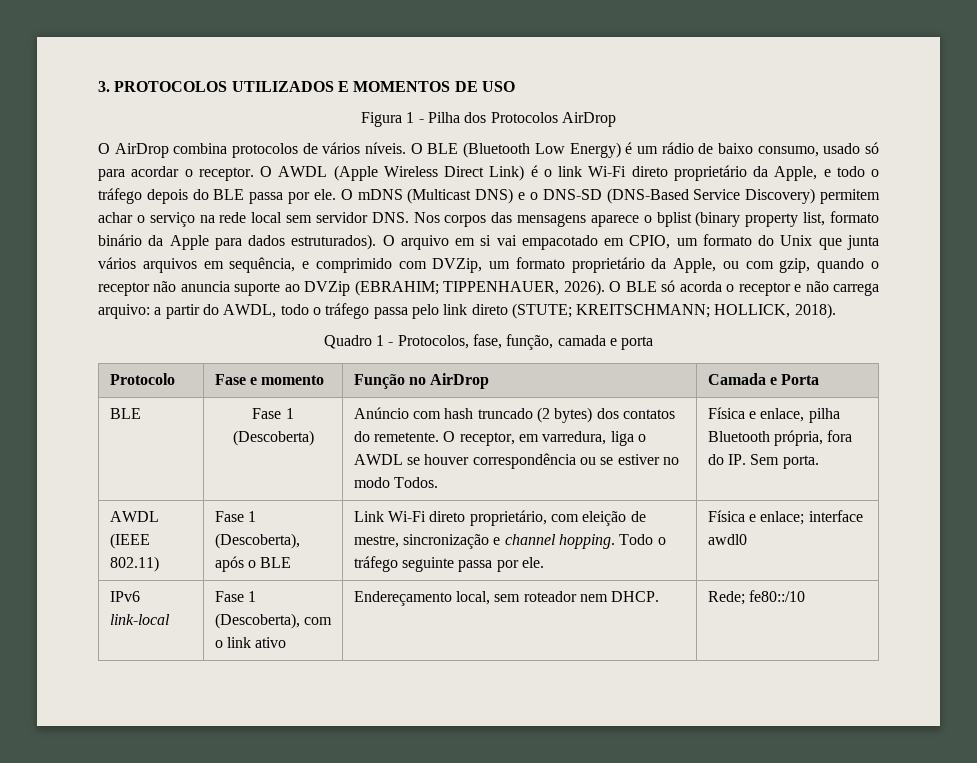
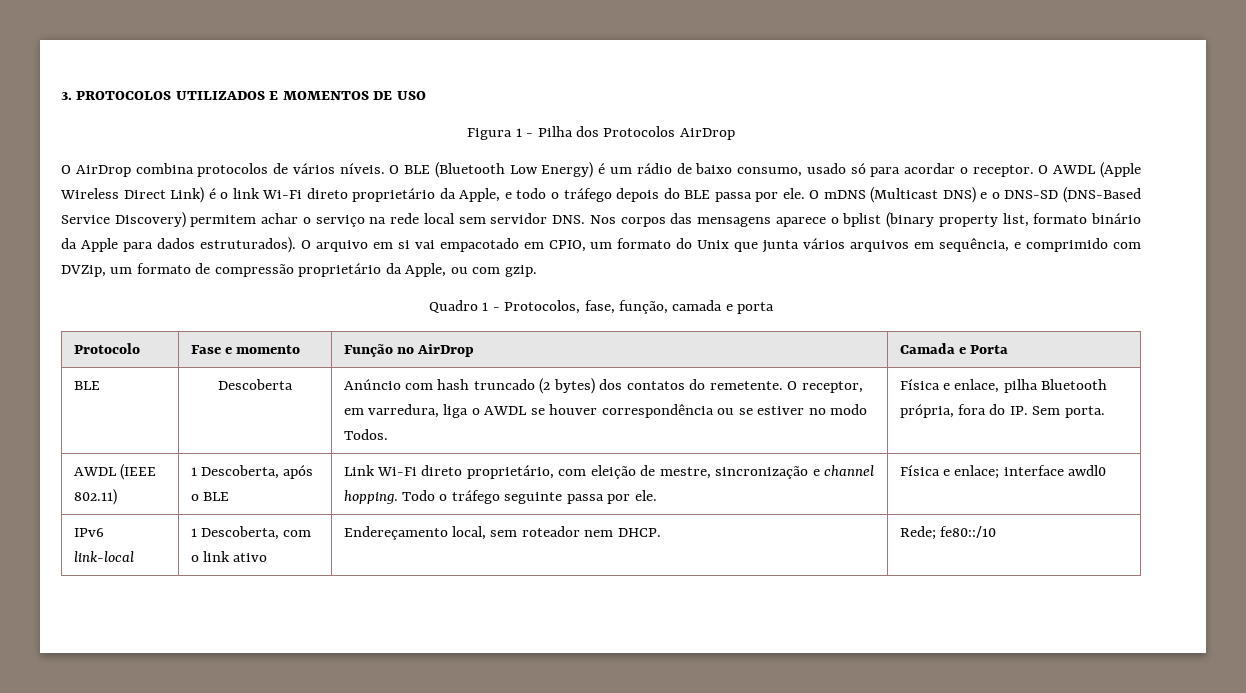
(565, 263) none -> [195,263,294,277] de compressão
[779,258,879,273] [98,280,880,296] [98,303,836,319] gzip, quando o receptor não anuncia suporte ao DVZip (EBRAHIM; TIPPENHAUER, 2026). O BLE só acorda o receptor e não carrega arquivo: a partir do AWDL, todo o tráfego passa pelo link direto (STUTE; KREITSCHMANN; HOLLICK, 2018). -> [504,265,537,277] gzip.
[252,408,294,419] [232,430,314,446] Fase 1 (Descoberta) -> [218,379,293,390] Descoberta
[214,511,257,522] [214,533,300,549] Fase 1 (Descoberta), -> [190,465,280,479] 1 Descoberta,
[214,591,257,602] [214,613,300,629] Fase 1 (Descoberta), -> [190,526,280,540] 1 Descoberta,

